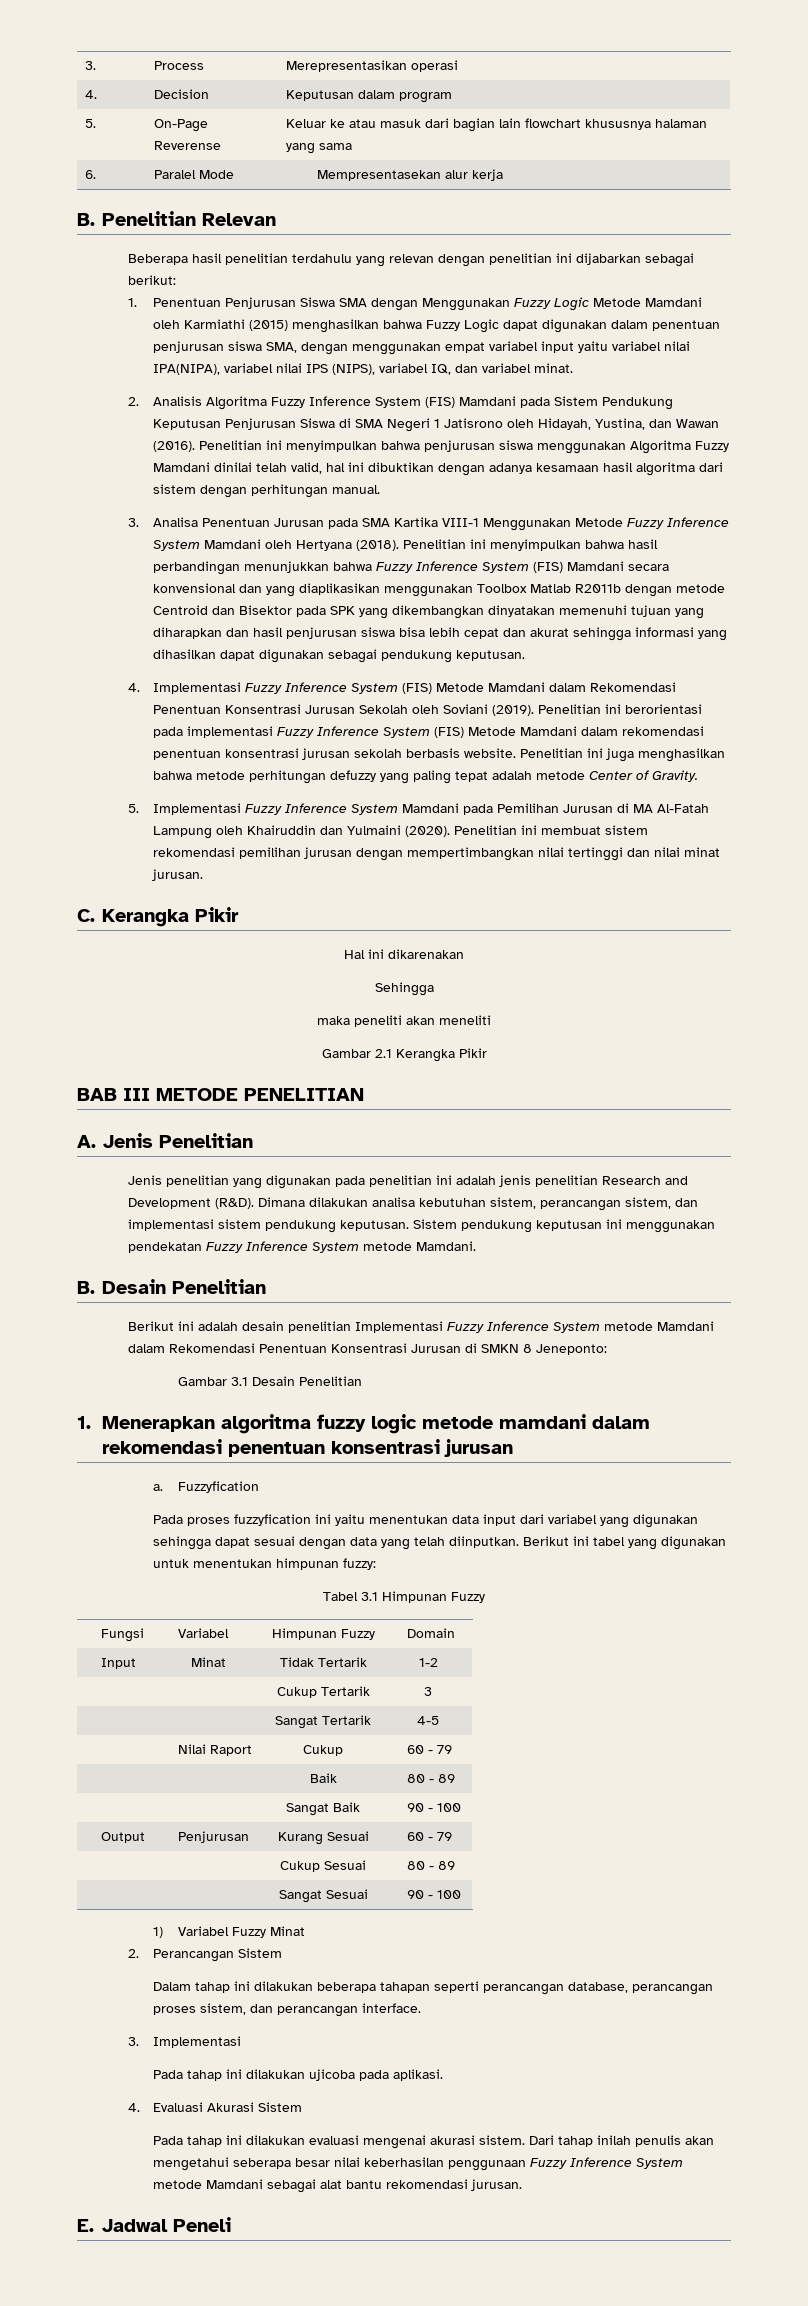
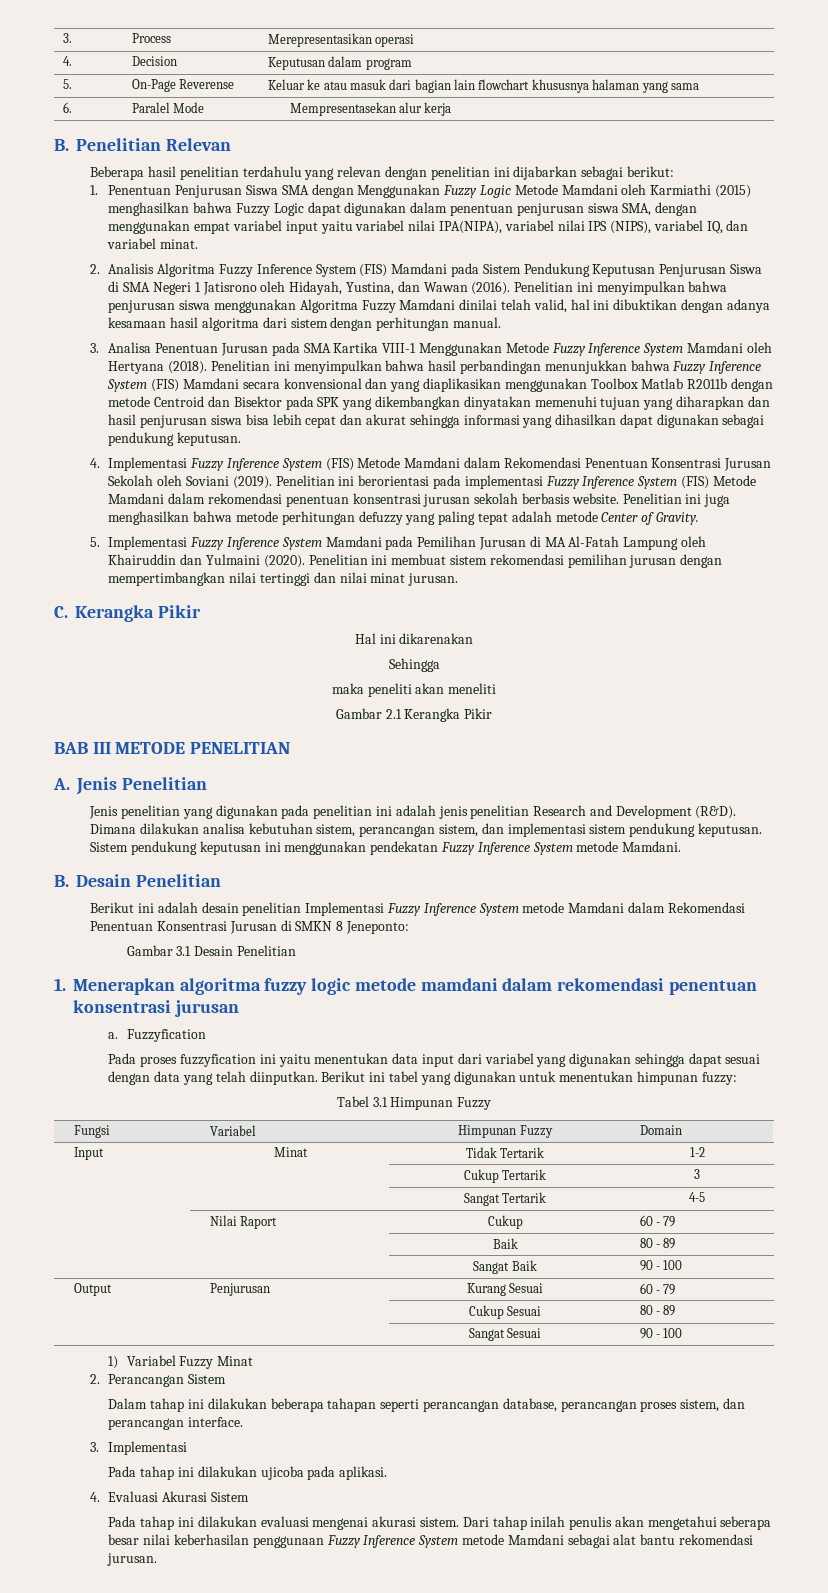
[77,2217,232,2232] // E. Jadwal Peneli -> (158, 1559) none

